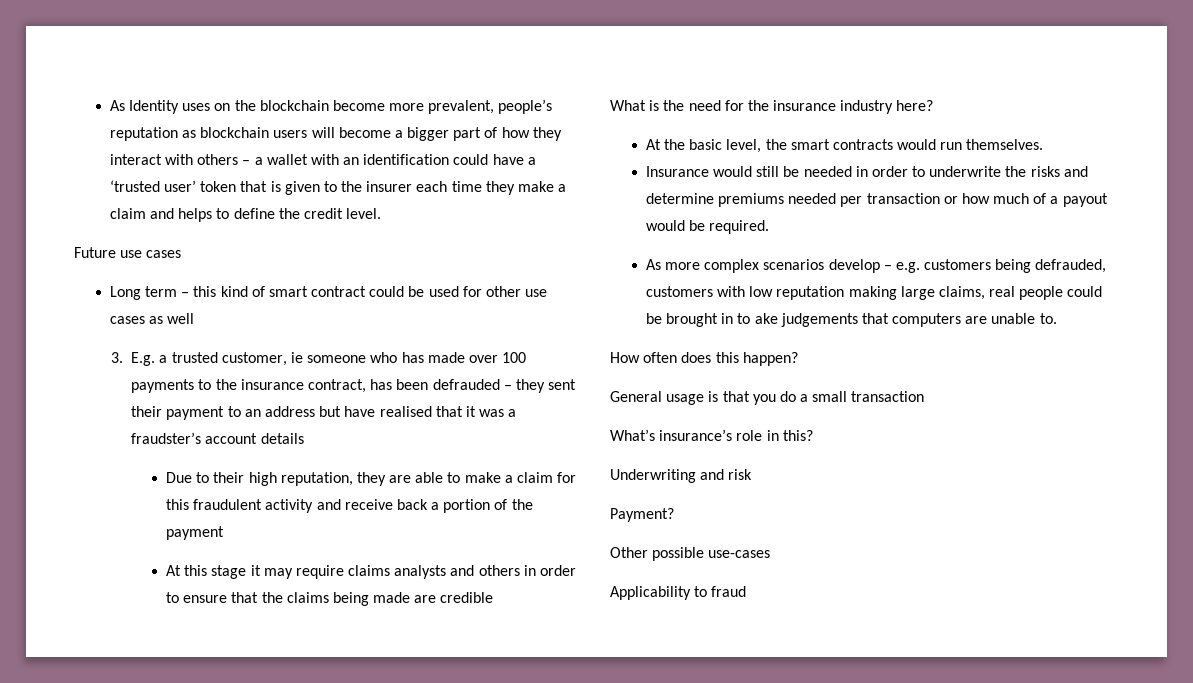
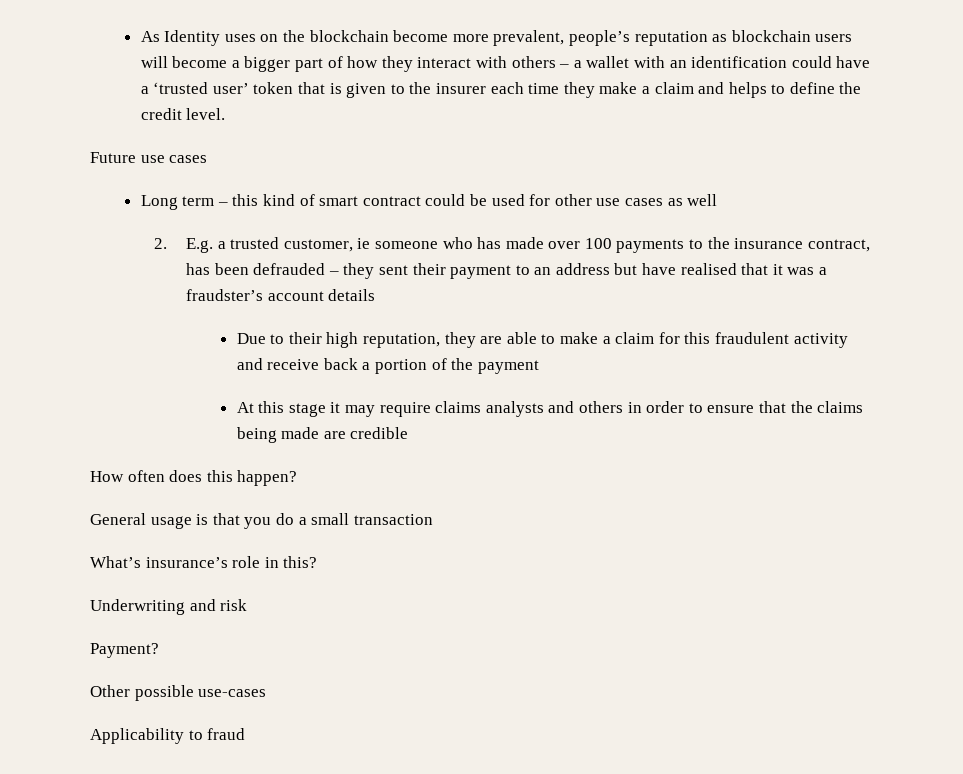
[111,352,124,363] 3. -> [153,238,167,249] 2.
[610,100,934,114] [645,139,1044,153] [645,166,1088,177] [645,193,1108,207] [645,220,770,234] [645,259,1107,273] [645,286,1103,300] [645,313,1057,327] // What is the need for the insurance industry here? // At the basic level, the smart contracts would run themselves. // Insurance would still be needed in order to underwrite the risks and determine premiums needed per transaction or how much of a payout would be required. // As more complex scenarios develop – e.g. customers being defrauded, customers with low reputation making large claims, real people could be brought in to ake judgements that computers are unable to. -> (409, 433) none

